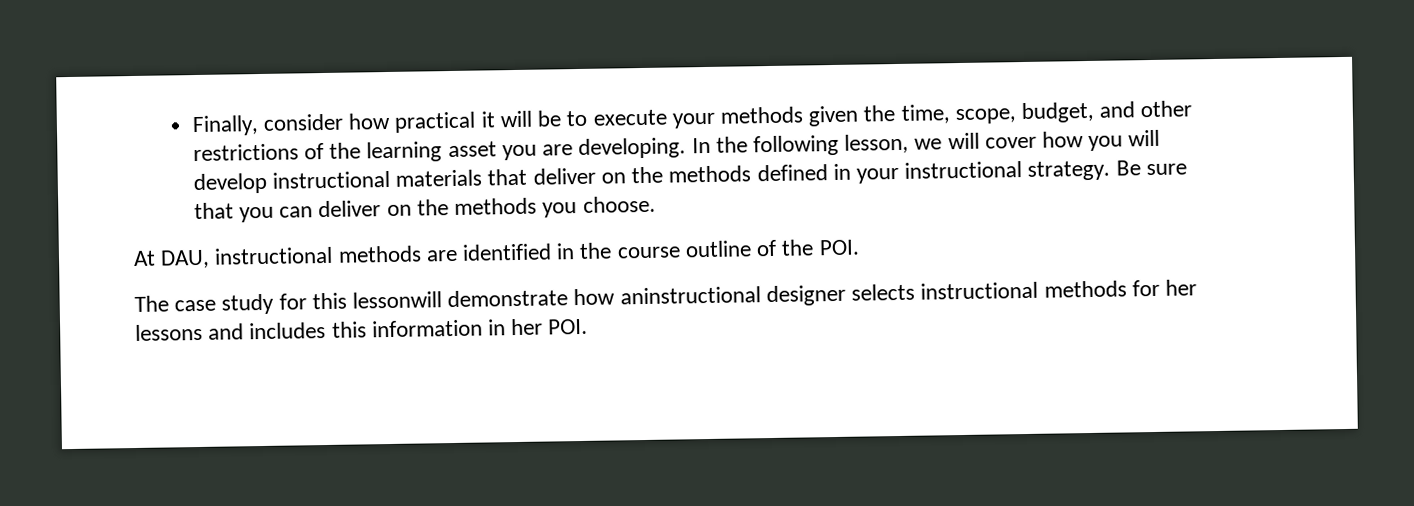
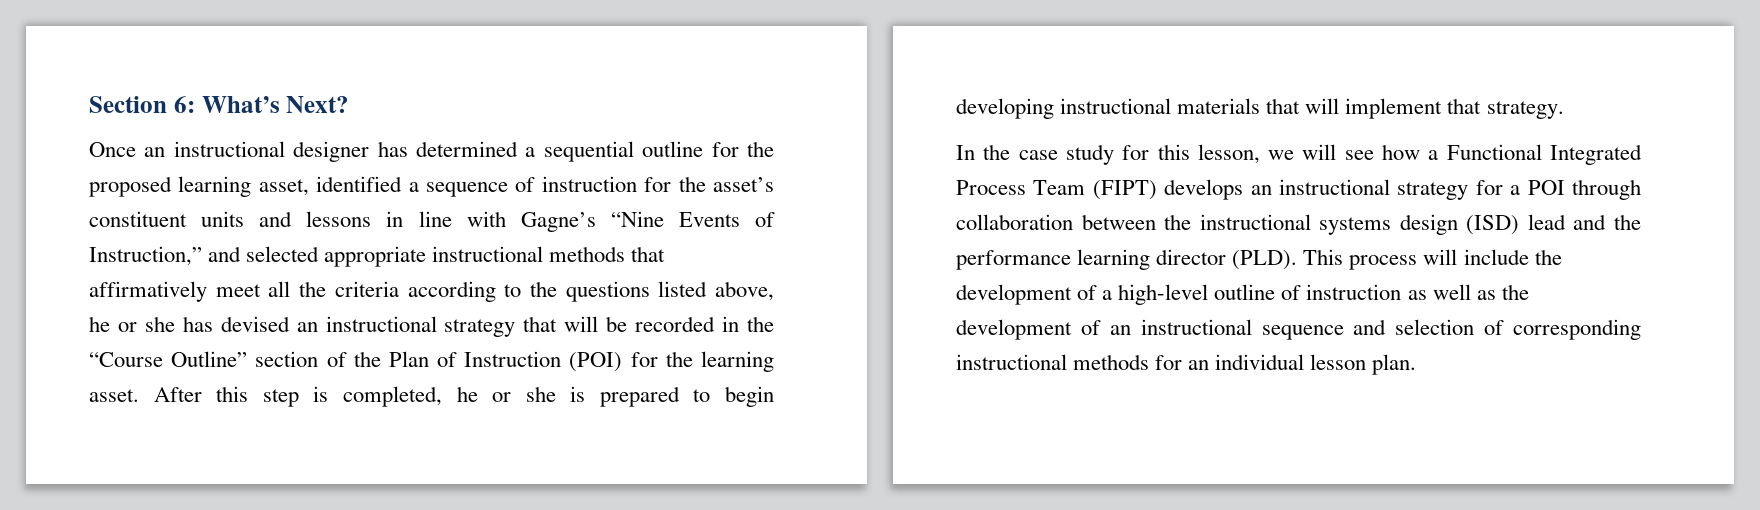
[191,100,1193,137] [192,129,1161,163] [192,160,1187,195] [193,195,656,223] [133,239,860,269] [134,279,1197,315] [135,318,589,341] Finally, consider how practical it will be to execute your methods given the time, scope, budget, and other restrictions of the learning asset you are developing. In the following lesson, we will cover how you will develop instructional materials that deliver on the methods defined in your instructional strategy. Be sure that you can deliver on the methods you choose. // At DAU, instructional methods are identified in the course outline of the POI. // The case study for this lessonwill demonstrate how aninstructional designer selects instructional methods for her lessons and includes this information in her POI. -> [89,96,350,113] [89,141,774,162] [89,176,774,197] [89,211,776,232] [89,246,666,267] [89,281,774,302] [89,316,774,337] [89,351,774,372] [89,386,774,407] [956,98,1564,119] [956,144,1642,165] [956,179,1641,200] [956,214,1641,235] [956,249,1562,270] [956,284,1529,305] [956,319,1641,340] [956,354,1417,375] Section 6: What’s Next? // Once an instructional designer has determined a sequential outline for the proposed learning asset, identified a sequence of instruction for the asset’s constituent units and lessons in line with Gagne’s “Nine Events of Instruction,” and selected appropriate instructional methods that affirmatively meet all the criteria according to the questions listed above, he or she has devised an instructional strategy that will be recorded in the “Course Outline” section of the Plan of Instruction (POI) for the learning asset. After this step is completed, he or she is prepared to begin developing instructional materials that will implement that strategy. // In the case study for this lesson, we will see how a Functional Integrated Process Team (FIPT) develops an instructional strategy for a POI through collaboration between the instructional systems design (ISD) lead and the performance learning director (PLD). This process will include the development of a high-level outline of instruction as well as the development of an instructional sequence and selection of corresponding instructional methods for an individual lesson plan.

